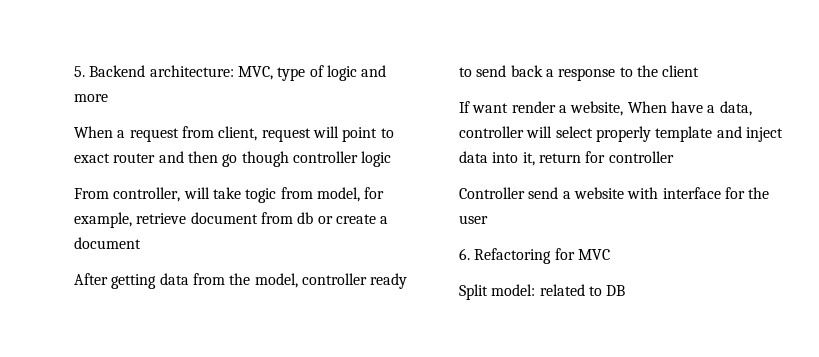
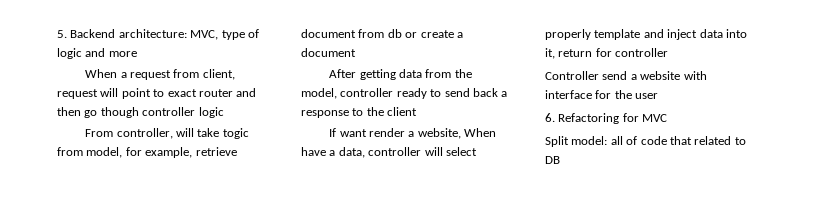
(536, 290) none -> [610,136,692,145] all of code that

